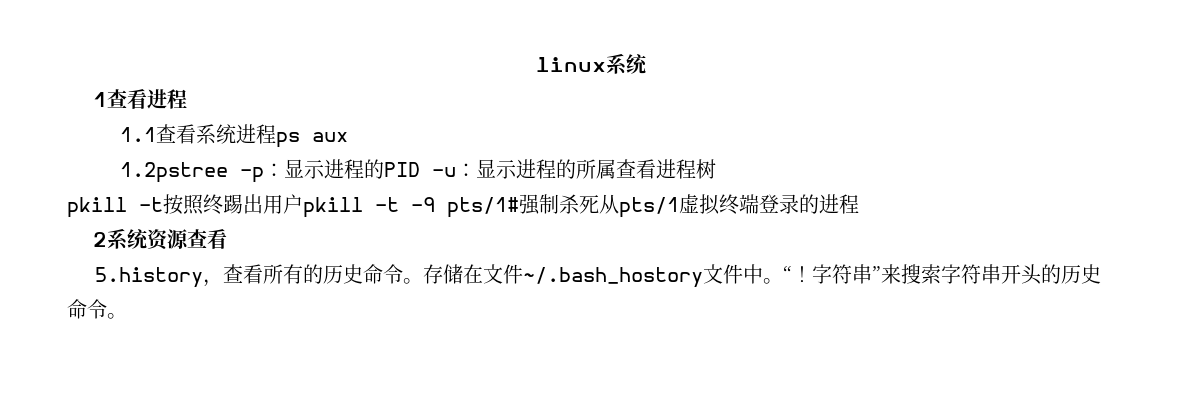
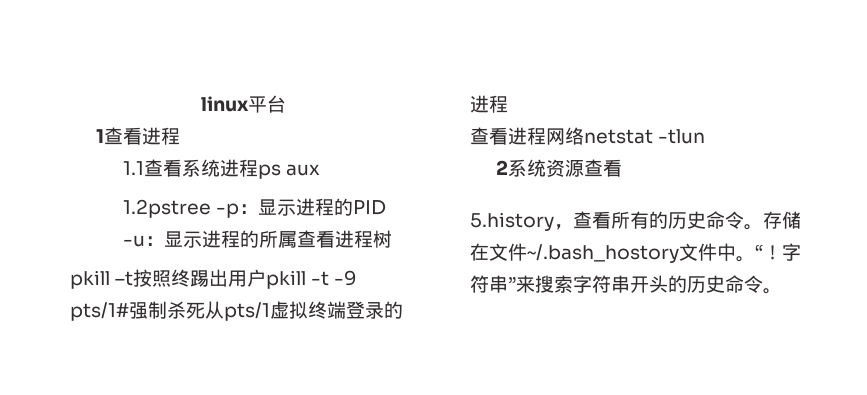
[605,53,647,75] 系统 -> [248,95,286,113] 平台
(859, 204) none -> [470,127,706,145] // 查看进程网络netstat -tlun

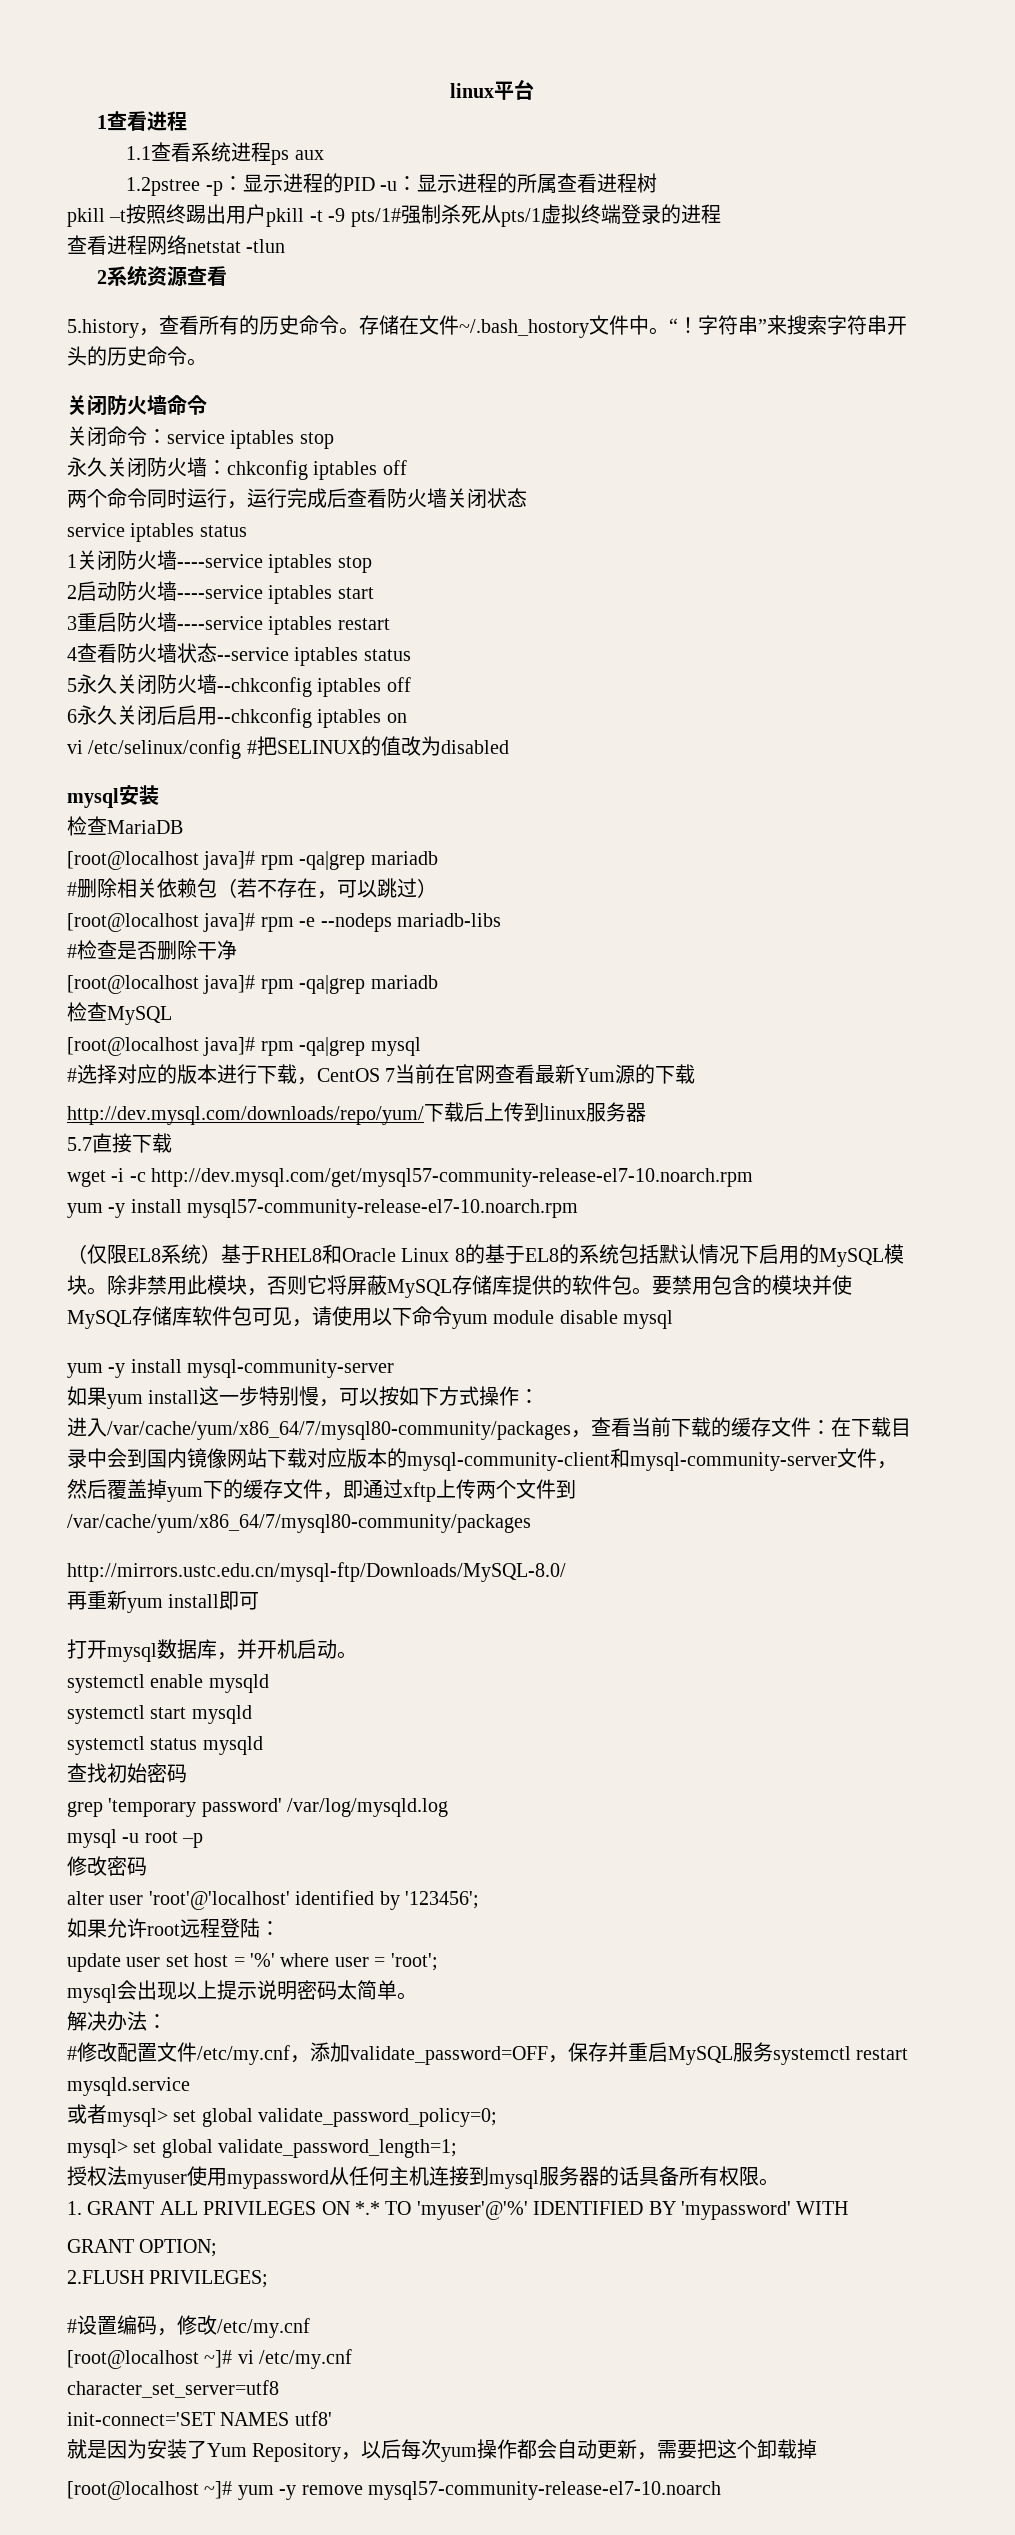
(782, 291) none -> [67,395,207,416] [67,426,334,449] [67,457,407,480] [67,488,527,509] [67,523,247,542] [67,550,372,573] [67,581,374,604] [67,612,390,635] [67,643,411,666] [67,674,411,697] [67,705,407,728] [67,736,509,759] [67,785,159,808] [67,816,183,836] [67,851,438,870] [67,878,437,899] [67,913,501,932] [67,940,237,960] [67,975,438,994] [67,1002,172,1025] [67,1037,421,1056] [67,1064,696,1085] [67,1102,646,1125] [67,1133,172,1153] [67,1168,754,1187] [67,1199,579,1218] [67,1244,904,1267] [67,1275,852,1298] [67,1306,674,1329] [67,1359,395,1378] [67,1386,540,1409] [67,1417,911,1440] [67,1448,897,1471] [67,1479,576,1502] [67,1514,531,1533] [67,1562,566,1582] [67,1590,260,1613] [67,1639,357,1662] [67,1674,269,1693] [67,1705,252,1724] [67,1736,263,1755] [67,1763,187,1783] [67,1798,449,1817] [67,1829,204,1848] [67,1856,147,1876] [67,1890,479,1910] [67,1918,280,1938] [67,1953,438,1972] [67,1980,417,2003] [67,2011,167,2031] [67,2042,909,2065] [67,2077,190,2096] [67,2104,498,2127] [67,2139,458,2158] [67,2166,779,2189] [67,2201,849,2220] [67,2239,218,2257] [67,2270,269,2288] [67,2315,310,2338] [67,2349,353,2369] [67,2380,279,2398] [67,2411,332,2426] [67,2439,818,2462] [67,2481,721,2500] // 关闭防火墙命令 // 关闭命令：service iptables stop // 永久关闭防火墙：chkconfig iptables off // 两个命令同时运行，运行完成后查看防火墙关闭状态 // service iptables status // 1关闭防火墙----service iptables stop // 2启动防火墙----service iptables start // 3重启防火墙----service iptables restart // 4查看防火墙状态--service iptables status // 5永久关闭防火墙--chkconfig iptables off // 6永久关闭后启用--chkconfig iptables on // vi /etc/selinux/config #把SELINUX的值改为disabled // mysql安装 // 检查MariaDB // [root@localhost java]# rpm -qa|grep mariadb // #删除相关依赖包（若不存在，可以跳过） // [root@localhost java]# rpm -e --nodeps mariadb-libs // #检查是否删除干净 // [root@localhost java]# rpm -qa|grep mariadb // 检查MySQL // [root@localhost java]# rpm -qa|grep mysql // #选择对应的版本进行下载，CentOS 7当前在官网查看最新Yum源的下载 // http://dev.mysql.com/downloads/repo/yum/下载后上传到linux服务器 // 5.7直接下载 // wget -i -c http://dev.mysql.com/get/mysql57-community-release-el7-10.noarch.rpm // yum -y install mysql57-community-release-el7-10.noarch.rpm // （仅限EL8系统）基于RHEL8和Oracle Linux 8的基于EL8的系统包括默认情况下启用的MySQL模块。除非禁用此模块，否则它将屏蔽MySQL存储库提供的软件包。要禁用包含的模块并使MySQL存储库软件包可见，请使用以下命令yum module disable mysql // yum -y install mysql-community-server // 如果yum install这一步特别慢，可以按如下方式操作： // 进入/var/cache/yum/x86_64/7/mysql80-community/packages，查看当前下载的缓存文件：在下载目录中会到国内镜像网站下载对应版本的mysql-community-client和mysql-community-server文件，然后覆盖掉yum下的缓存文件，即通过xftp上传两个文件到/var/cache/yum/x86_64/7/mysql80-community/packages // http://mirrors.ustc.edu.cn/mysql-ftp/Downloads/MySQL-8.0/ // 再重新yum install即可 // 打开mysql数据库，并开机启动。 // systemctl enable mysqld // systemctl start mysqld // systemctl status mysqld // 查找初始密码 // grep 'temporary password' /var/log/mysqld.log // mysql -u root –p // 修改密码 // alter user 'root'@'localhost' identified by '123456'; // 如果允许root远程登陆： // update user set host = '%' where user = 'root'; // mysql会出现以上提示说明密码太简单。 // 解决办法： // #修改配置文件/etc/my.cnf，添加validate_password=OFF，保存并重启MySQL服务systemctl restart mysqld.service // 或者mysql> set global validate_password_policy=0; // mysql> set global validate_password_length=1; // 授权法myuser使用mypassword从任何主机连接到mysql服务器的话具备所有权限。 // 1. GRANT ALL PRIVILEGES ON *.* TO 'myuser'@'%' IDENTIFIED BY 'mypassword' WITH // GRANT OPTION; // 2.FLUSH PRIVILEGES; // #设置编码，修改/etc/my.cnf // [root@localhost ~]# vi /etc/my.cnf // character_set_server=utf8 // init-connect='SET NAMES utf8' // 就是因为安装了Yum Repository，以后每次yum操作都会自动更新，需要把这个卸载掉 // [root@localhost ~]# yum -y remove mysql57-community-release-el7-10.noarch

